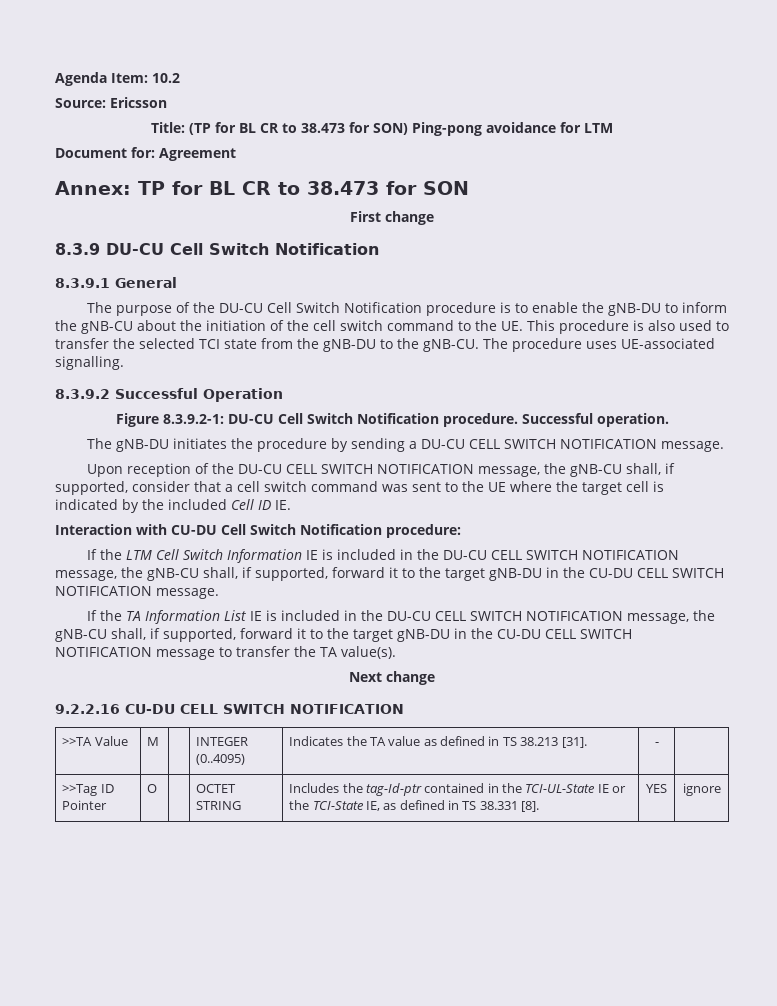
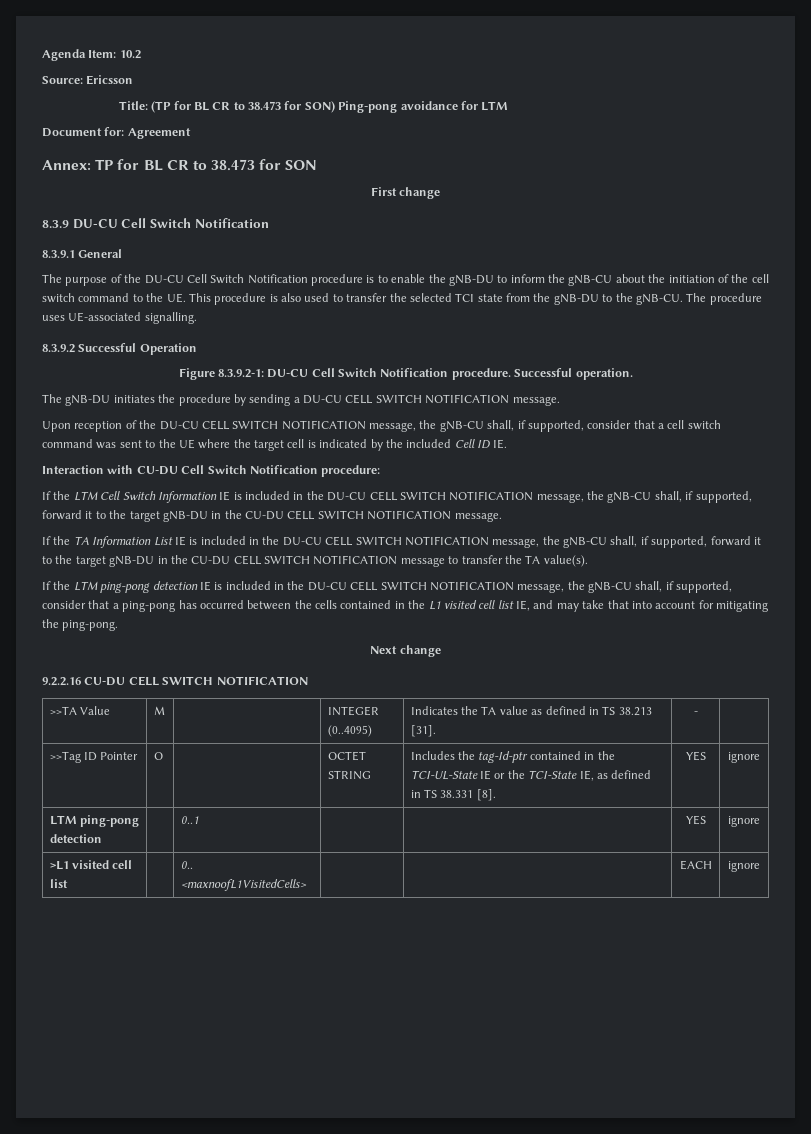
(396, 652) none -> [42,581,733,593] [42,600,768,612] [42,619,119,631] // If the LTM ping-pong detection IE is included in the DU-CU CELL SWITCH NOTIFICATION message, the gNB-CU shall, if supported, consider that a ping-pong has occurred between the cells contained in the L1 visited cell list IE, and may take that into account for mitigating the ping-pong.
(721, 789) none -> [49,815,140,827] [49,834,102,843] [180,816,199,824] [685,815,706,825] [728,816,760,827] [49,860,133,870] [49,879,68,888] [180,861,193,869] [180,879,307,891] [679,860,712,870] [728,861,760,872] // LTM ping-pong detection | | 0..1 | | | YES | ignore // >L1 visited cell list | | 0.. <maxnoofL1VisitedCells> | | | EACH | ignore

